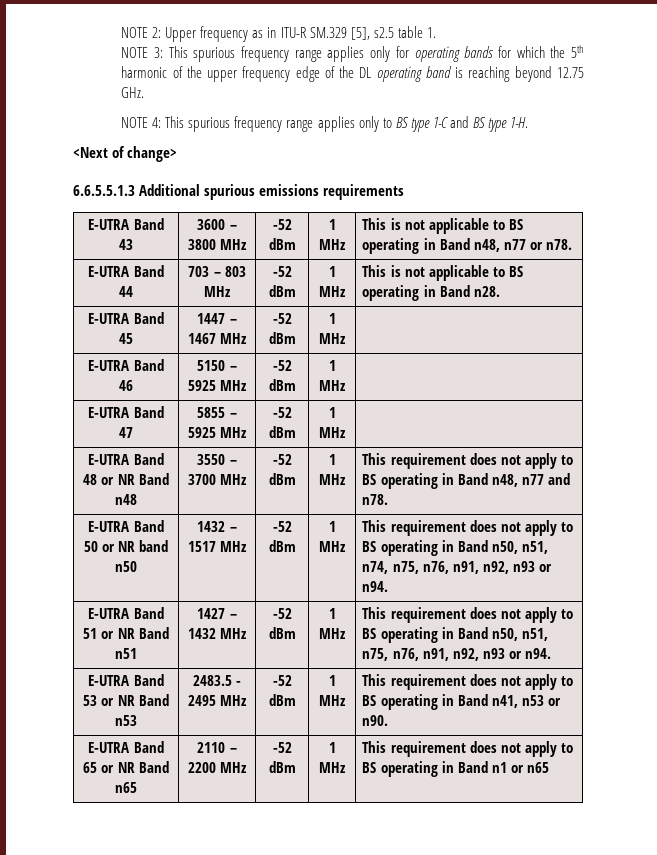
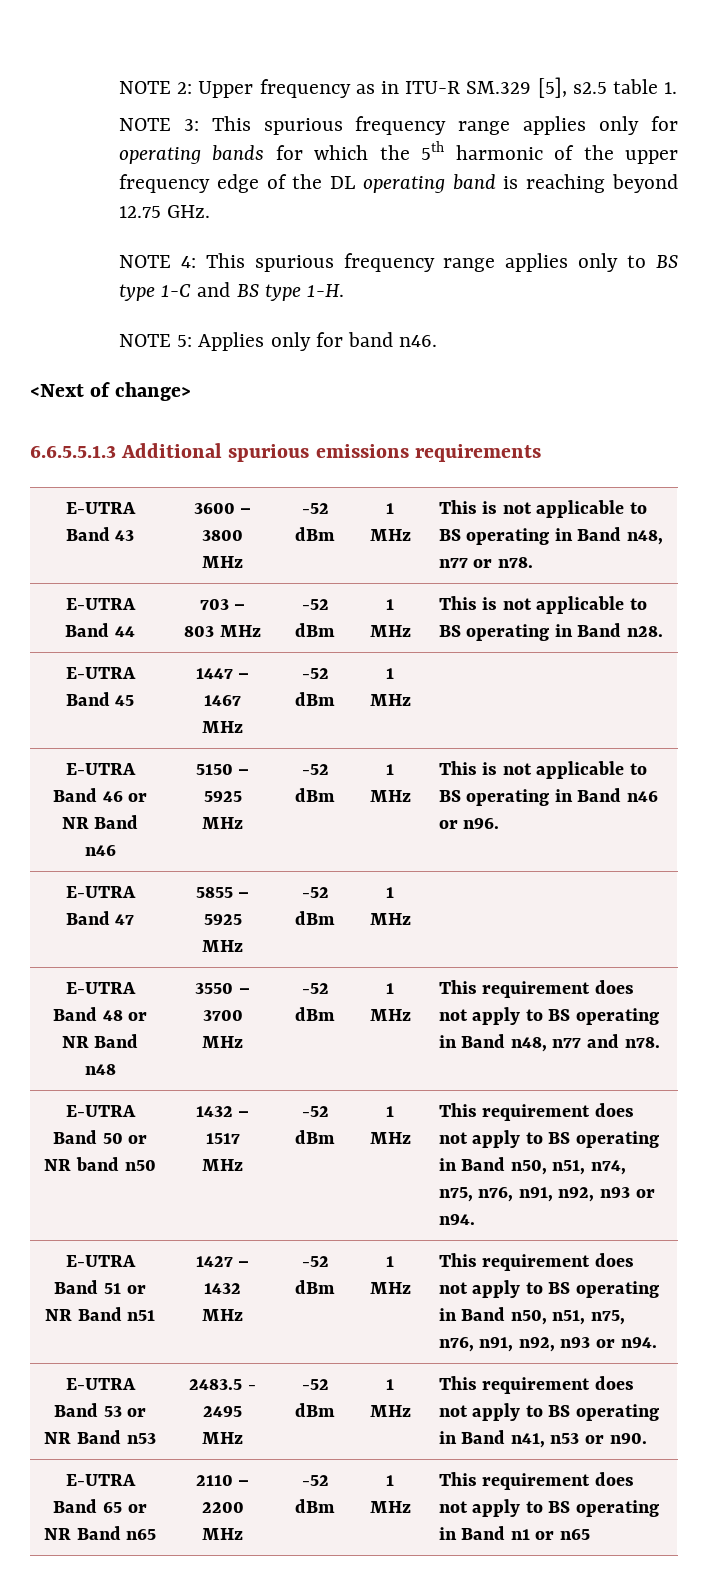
(528, 122) none -> [118,332,438,351] // NOTE 5: Applies only for band n46.
(133, 385) none -> [128,793,148,802] [61,815,139,829] [84,845,116,856] or NR Band n46
(346, 385) none -> [438,761,648,779] [438,788,659,806] [438,818,500,829] This is not applicable to BS operating in Band n46 or n96.

